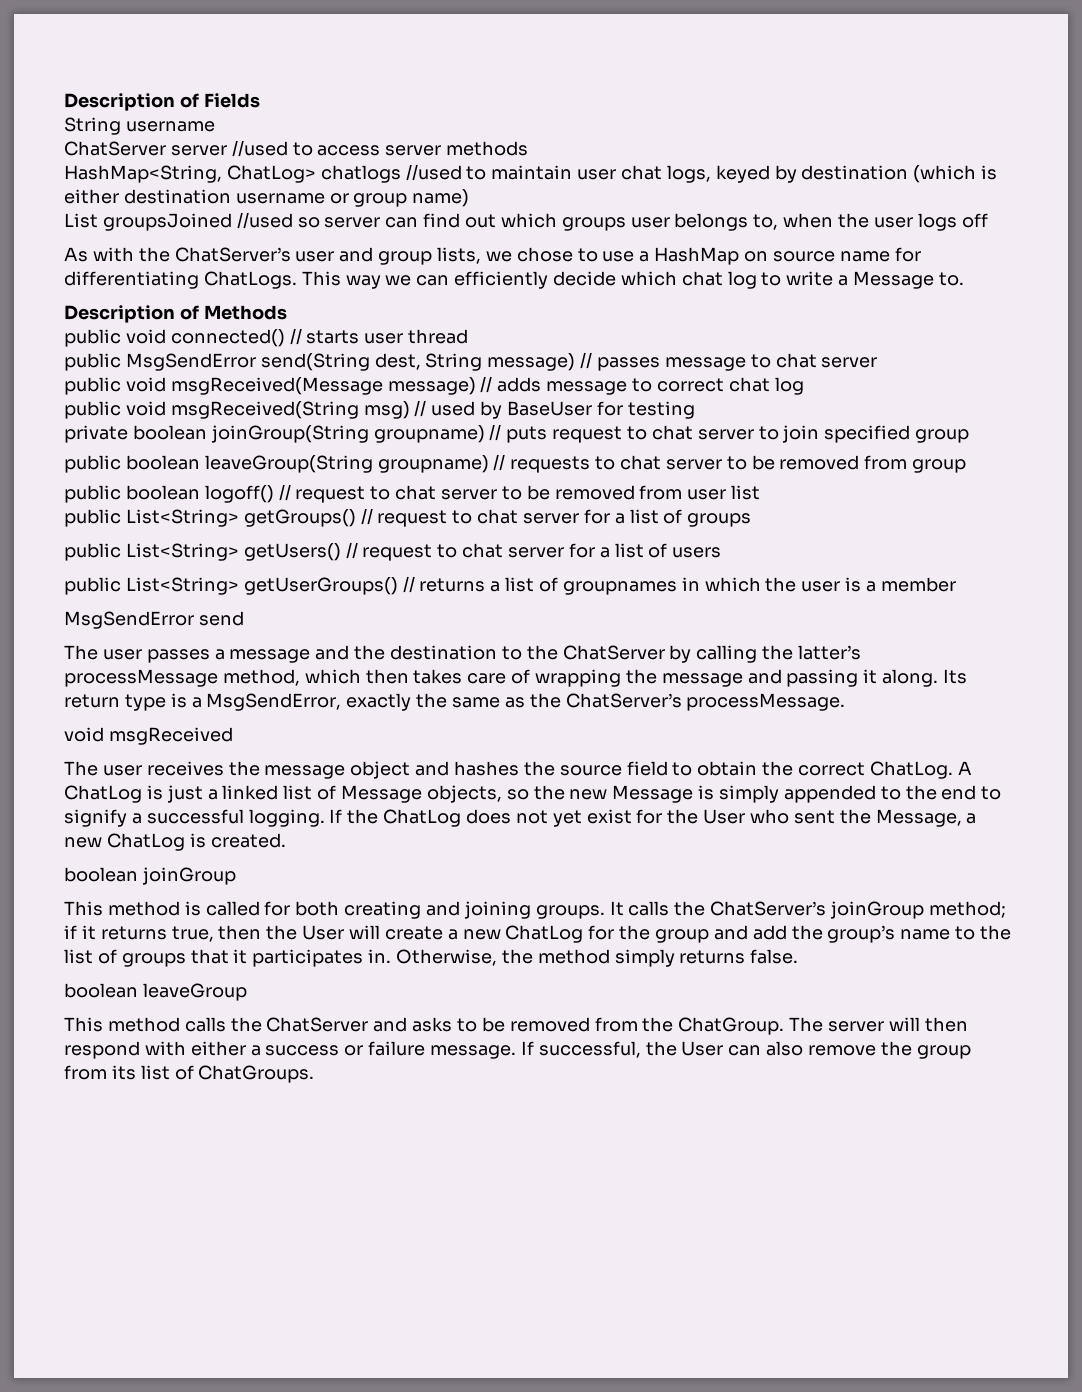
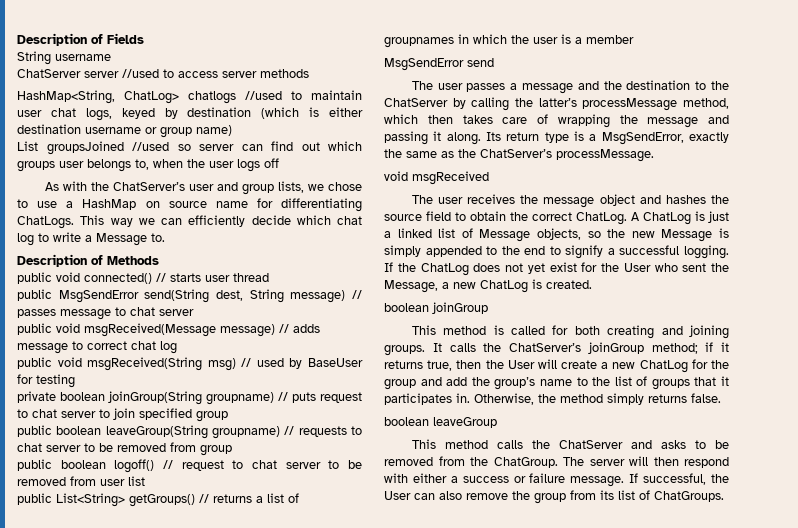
[377,509,752,527] [64,542,722,561] [64,576,415,595] request to chat server for a list of groups // public List<String> getUsers() // request to chat server for a list of users // public List<String> getUserGroups() // -> (209, 498) none

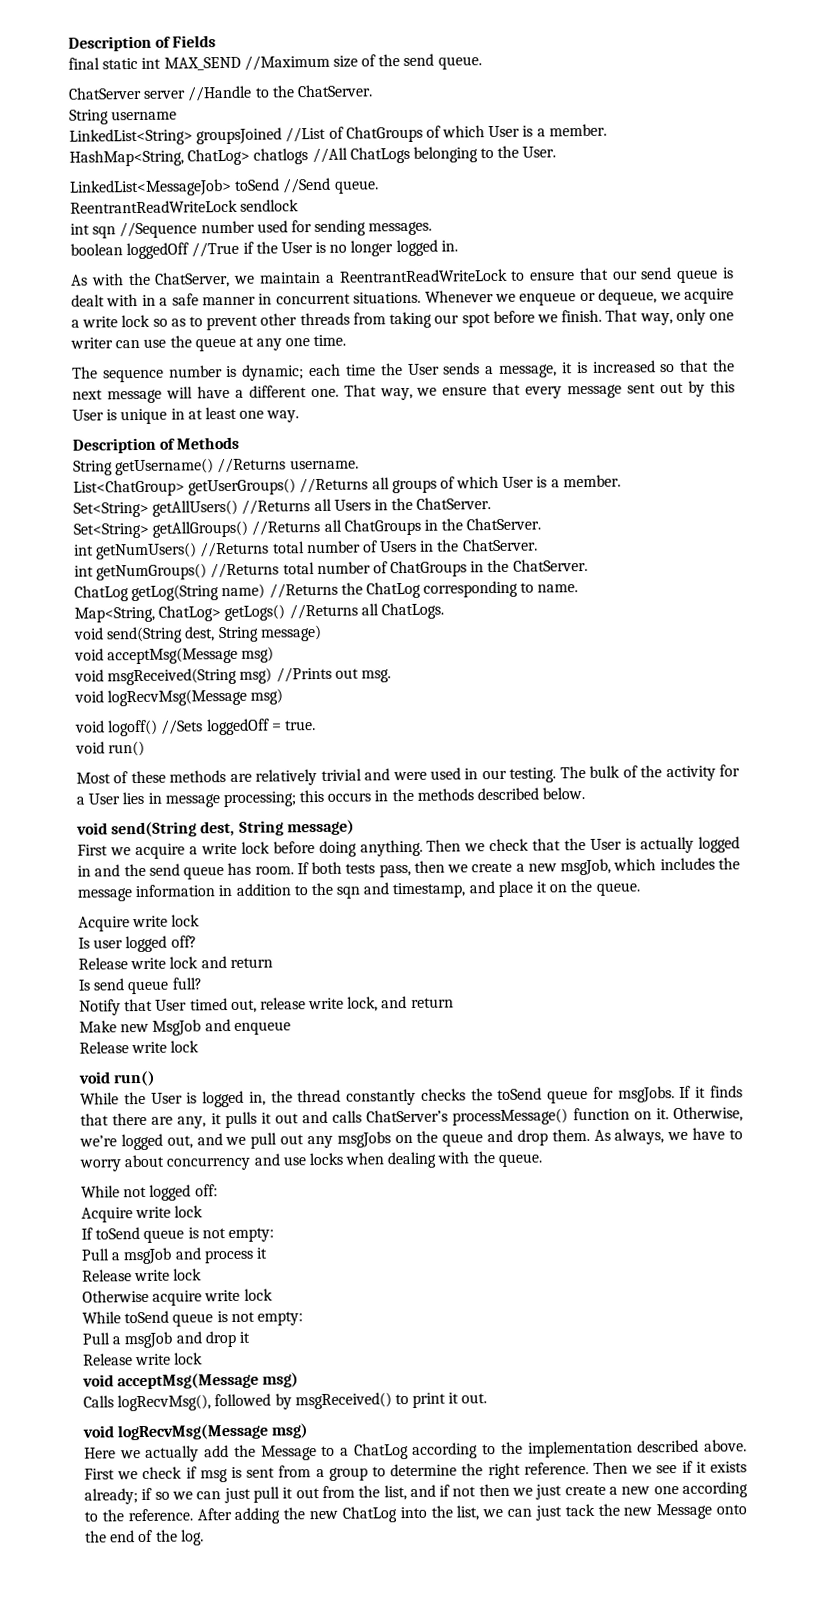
[17,51,111,65] [17,69,309,78] [17,90,362,104] [17,107,363,121] [17,124,232,138] [17,141,362,155] [17,158,279,172] [44,181,362,195] [17,198,362,212] [17,215,362,229] [17,232,165,246] [17,254,159,267] [17,272,269,284] [17,289,362,303] [17,307,194,320] [17,323,320,337] [17,341,177,354] [17,357,363,371] [17,374,75,388] [17,391,362,405] [17,408,228,422] [17,425,362,439] [17,442,232,456] [17,459,363,473] [17,476,145,486] [17,493,299,507] [384,34,634,48] [384,58,494,71] [411,80,729,94] [384,97,729,111] [384,114,729,128] [384,131,729,145] [384,149,654,162] [384,171,489,185] [411,194,729,208] [384,211,729,225] [384,228,729,242] [384,245,729,259] [384,262,729,276] [384,279,592,293] [384,302,488,314] [411,325,729,339] [384,342,729,356] [384,359,729,373] [384,376,729,390] [384,393,721,405] [384,417,497,428] [411,439,729,449] [384,456,729,468] [384,473,729,487] [384,490,724,504] String username // ChatServer server //used to access server methods // HashMap<String, ChatLog> chatlogs //used to maintain user chat logs, keyed by destination (which is either destination username or group name) // List groupsJoined //used so server can find out which groups user belongs to, when the user logs off // As with the ChatServer’s user and group lists, we chose to use a HashMap on source name for differentiating ChatLogs. This way we can efficiently decide which chat log to write a Message to. // Description of Methods // public void connected() // starts user thread // public MsgSendError send(String dest, String message) // passes message to chat server // public void msgReceived(Message message) // adds message to correct chat log // public void msgReceived(String msg) // used by BaseUser for testing // private boolean joinGroup(String groupname) // puts request to chat server to join specified group // public boolean leaveGroup(String groupname) // requests to chat server to be removed from group // public boolean logoff() // request to chat server to be removed from user list // public List<String> getGroups() // returns a list of groupnames in which the user is a member // MsgSendError send // The user passes a message and the destination to the ChatServer by calling the latter’s processMessage method, which then takes care of wrapping the message and passing it along. Its return type is a MsgSendError, exactly the same as the ChatServer’s processMessage. // void msgReceived // The user receives the message object and hashes the source field to obtain the correct ChatLog. A ChatLog is just a linked list of Message objects, so the new Message is simply appended to the end to signify a successful logging. If the ChatLog does not yet exist for the User who sent the Message, a new ChatLog is created. // boolean joinGroup // This method is called for both creating and joining groups. It calls the ChatServer’s joinGroup method; if it returns true, then the User will create a new ChatLog for the group and add the group’s name to the list of groups that it participates in. Otherwise, the method simply returns false. // boolean leaveGroup // This method calls the ChatServer and asks to be removed from the ChatGroup. The server will then respond with either a success or failure message. If successful, the User can also remove the group from its list of ChatGroups. -> [68,53,482,71] [68,84,373,102] [69,109,178,125] [69,123,607,146] [69,145,557,167] [69,177,379,197] [70,199,300,214] [70,219,433,239] [70,239,458,260] [71,267,735,288] [71,288,734,307] [71,308,734,331] [70,334,347,352] [72,359,736,383] [72,380,736,404] [72,406,300,425] [72,436,240,454] [73,457,359,476] [73,474,621,497] [73,497,492,518] [73,517,542,539] [74,538,538,560] [74,558,588,581] [74,580,579,602] [74,602,444,623] [73,624,322,644] [74,646,275,665] [74,666,391,686] [74,688,284,707] [74,718,316,737] [75,740,146,757] [76,764,741,786] [76,787,586,808] [76,819,355,838] [77,836,741,860] [77,857,740,880] [77,879,640,902] [78,914,201,932] [78,935,197,953] [78,956,273,970] [78,977,202,995] [79,996,454,1016] [79,1018,291,1036] [79,1040,200,1054] [78,1070,157,1087] [80,1085,743,1108] [80,1106,743,1129] [79,1127,744,1151] [79,1151,542,1172] [81,1184,218,1201] [81,1205,204,1223] [81,1227,274,1243] [81,1247,268,1265] [82,1268,203,1282] [82,1288,273,1306] [82,1310,303,1327] [82,1330,250,1349] [83,1352,204,1366] [82,1372,300,1390] [83,1392,488,1412] [82,1423,310,1441] [84,1439,747,1462] [84,1460,748,1483] [84,1481,749,1505] [84,1503,747,1524] [85,1529,204,1546] final static int MAX_SEND //Maximum size of the send queue. // ChatServer server //Handle to the ChatServer. // String username // LinkedList<String> groupsJoined //List of ChatGroups of which User is a member. // HashMap<String, ChatLog> chatlogs //All ChatLogs belonging to the User. // LinkedList<MessageJob> toSend //Send queue. // ReentrantReadWriteLock sendlock // int sqn //Sequence number used for sending messages. // boolean loggedOff //True if the User is no longer logged in. // As with the ChatServer, we maintain a ReentrantReadWriteLock to ensure that our send queue is dealt with in a safe manner in concurrent situations. Whenever we enqueue or dequeue, we acquire a write lock so as to prevent other threads from taking our spot before we finish. That way, only one writer can use the queue at any one time. // The sequence number is dynamic; each time the User sends a message, it is increased so that the next message will have a different one. That way, we ensure that every message sent out by this User is unique in at least one way. // Description of Methods // String getUsername() //Returns username. // List<ChatGroup> getUserGroups() //Returns all groups of which User is a member. // Set<String> getAllUsers() //Returns all Users in the ChatServer. // Set<String> getAllGroups() //Returns all ChatGroups in the ChatServer. // int getNumUsers() //Returns total number of Users in the ChatServer. // int getNumGroups() //Returns total number of ChatGroups in the ChatServer. // ChatLog getLog(String name) //Returns the ChatLog corresponding to name. // Map<String, ChatLog> getLogs() //Returns all ChatLogs. // void send(String dest, String message) // void acceptMsg(Message msg) // void msgReceived(String msg) //Prints out msg. // void logRecvMsg(Message msg) // void logoff() //Sets loggedOff = true. // void run() // Most of these methods are relatively trivial and were used in our testing. The bulk of the activity for a User lies in message processing; this occurs in the methods described below. // void send(String dest, String message) // First we acquire a write lock before doing anything. Then we check that the User is actually logged in and the send queue has room. If both tests pass, then we create a new msgJob, which includes the message information in addition to the sqn and timestamp, and place it on the queue. // Acquire write lock // Is user logged off? // Release write lock and return // Is send queue full? // Notify that User timed out, release write lock, and return // Make new MsgJob and enqueue // Release write lock // void run() // While the User is logged in, the thread constantly checks the toSend queue for msgJobs. If it finds that there are any, it pulls it out and calls ChatServer’s processMessage() function on it. Otherwise, we’re logged out, and we pull out any msgJobs on the queue and drop them. As always, we have to worry about concurrency and use locks when dealing with the queue. // While not logged off: // Acquire write lock // If toSend queue is not empty: // Pull a msgJob and process it // Release write lock // Otherwise acquire write lock // While toSend queue is not empty: // Pull a msgJob and drop it // Release write lock // void acceptMsg(Message msg) // Calls logRecvMsg(), followed by msgReceived() to print it out. // void logRecvMsg(Message msg) // Here we actually add the Message to a ChatLog according to the implementation described above. First we check if msg is sent from a group to determine the right reference. Then we see if it exists already; if so we can just pull it out from the list, and if not then we just create a new one according to the reference. After adding the new ChatLog into the list, we can just tack the new Message onto the end of the log.

